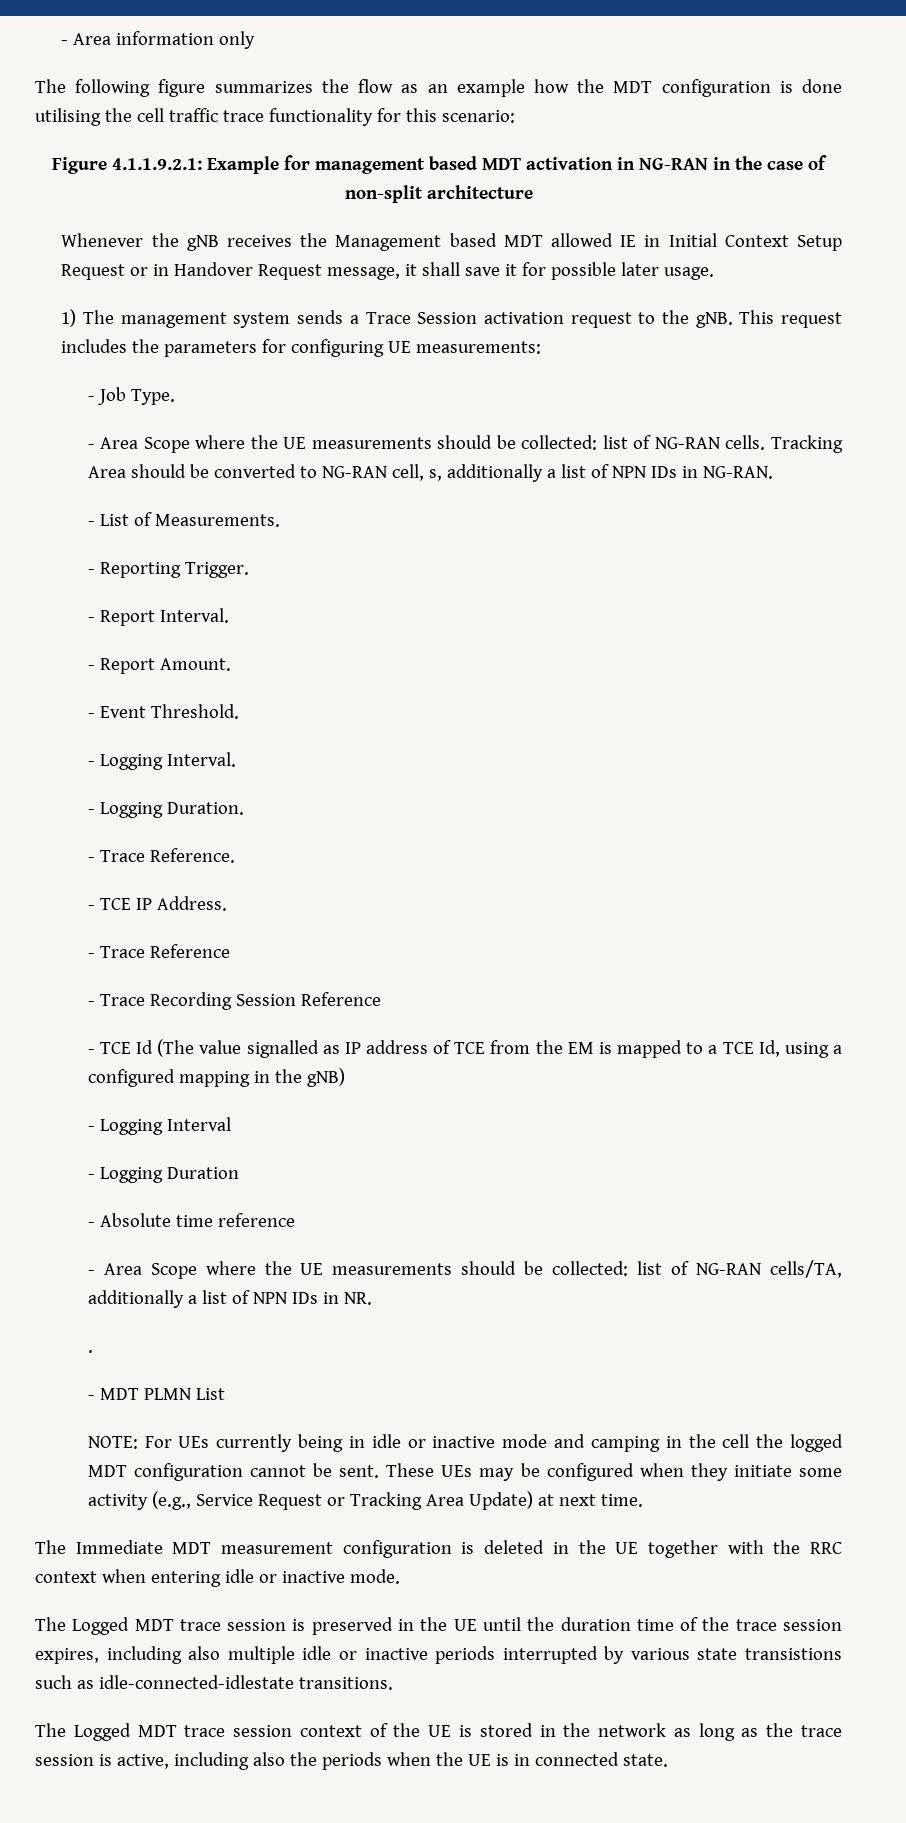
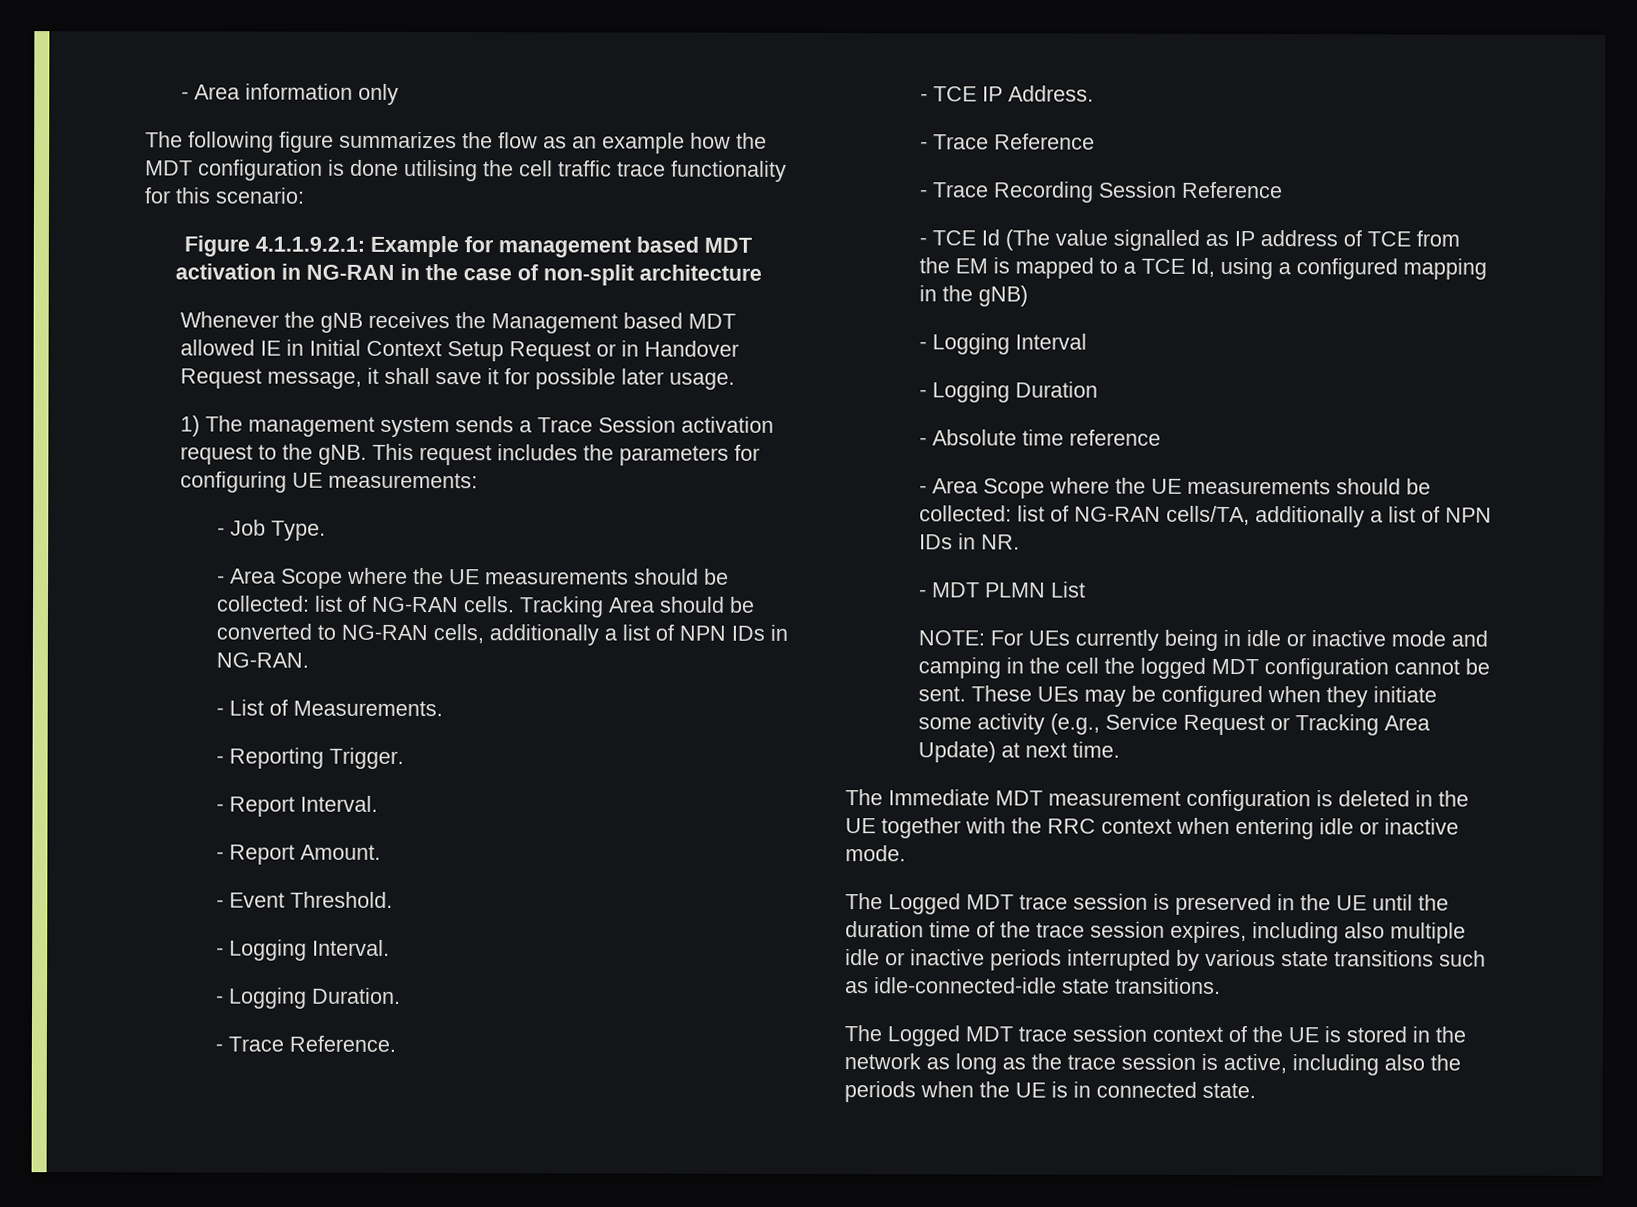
[391,464,442,481] cell, s, -> [432,624,484,644] cells,
[87,1350,93,1353] // . -> (1020, 542) none
[745,1648,842,1660] transistions -> [1334,950,1434,967] transitions
[98,1675,294,1689] idle-connected-idlestate -> [874,977,1110,994] idle-connected-idle state

